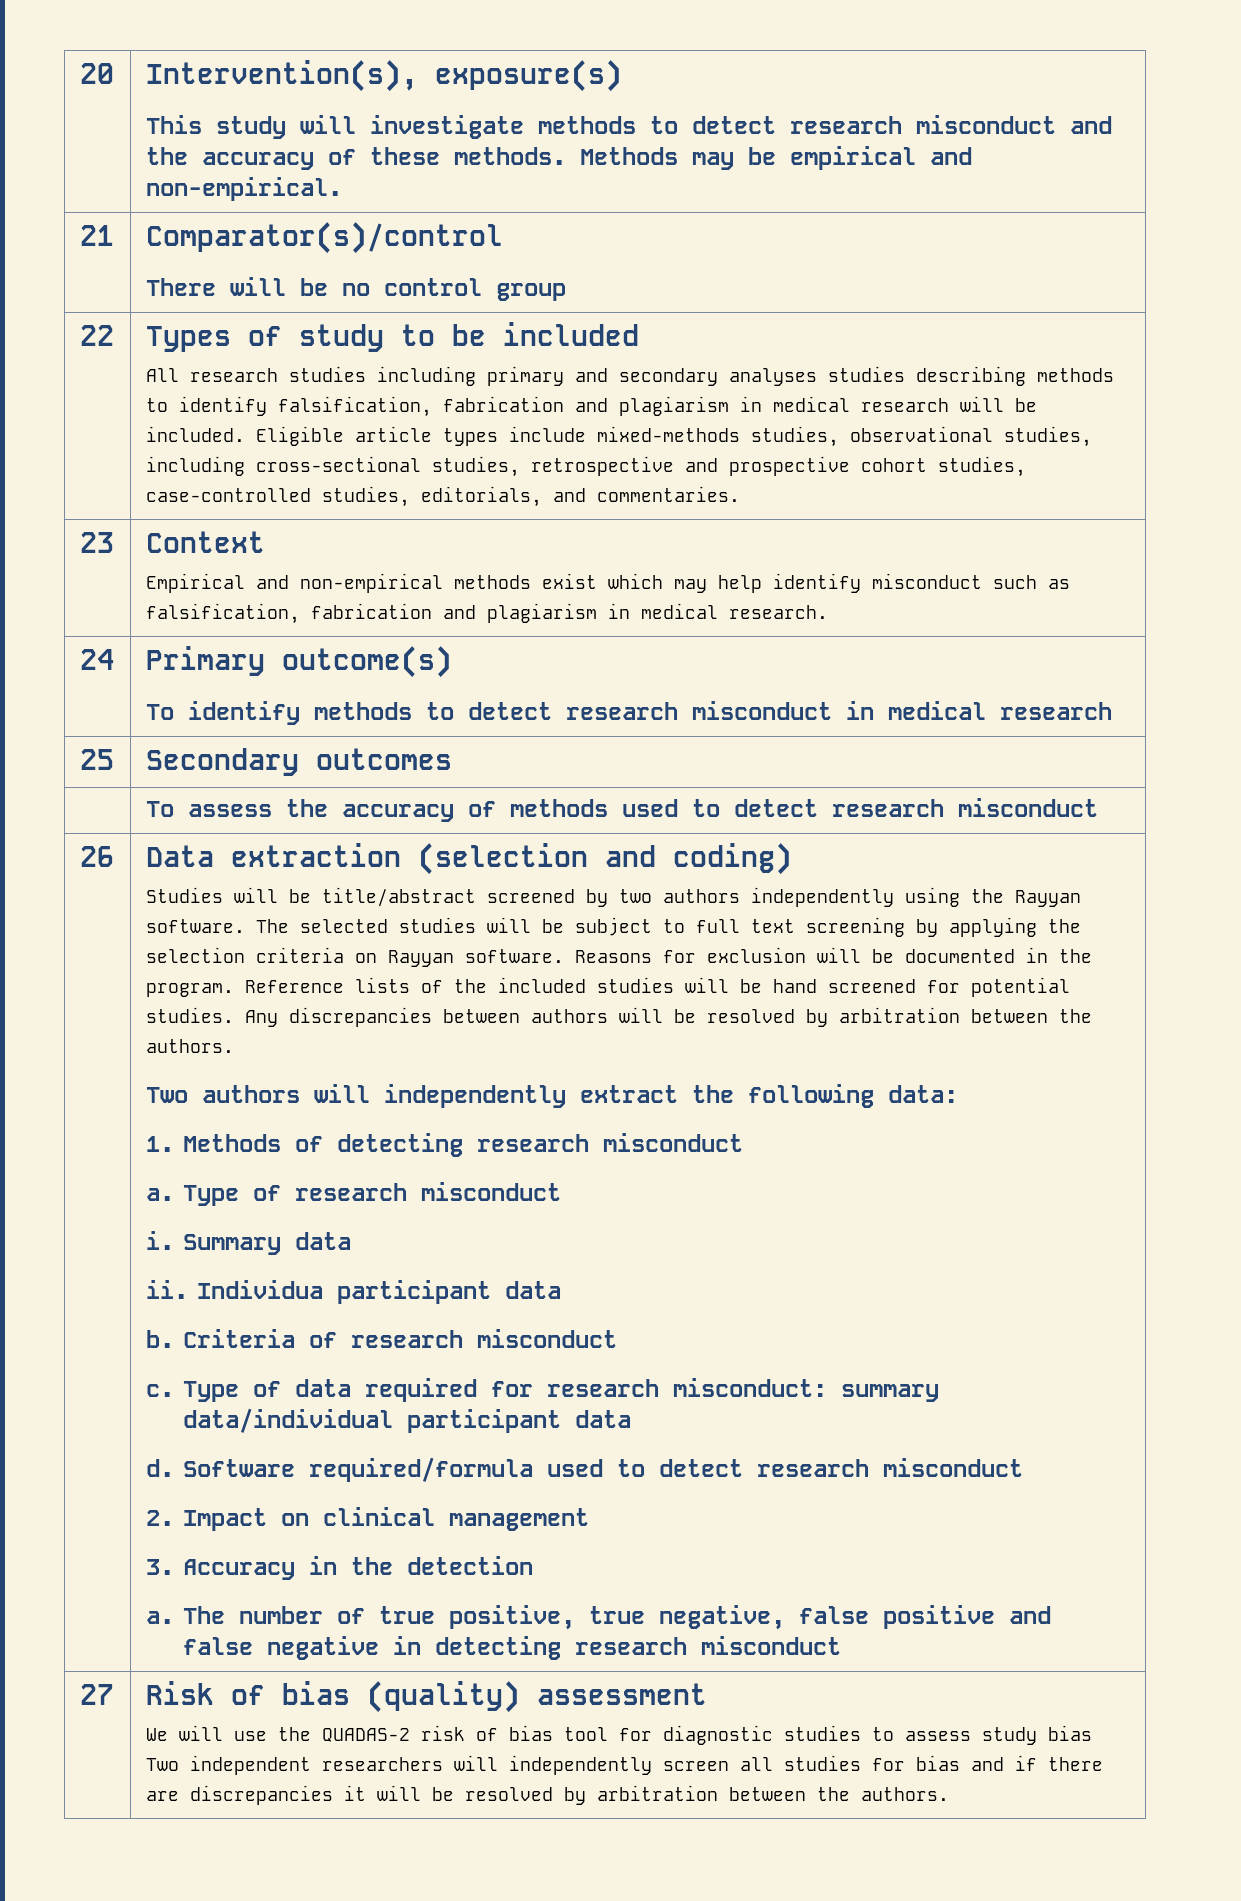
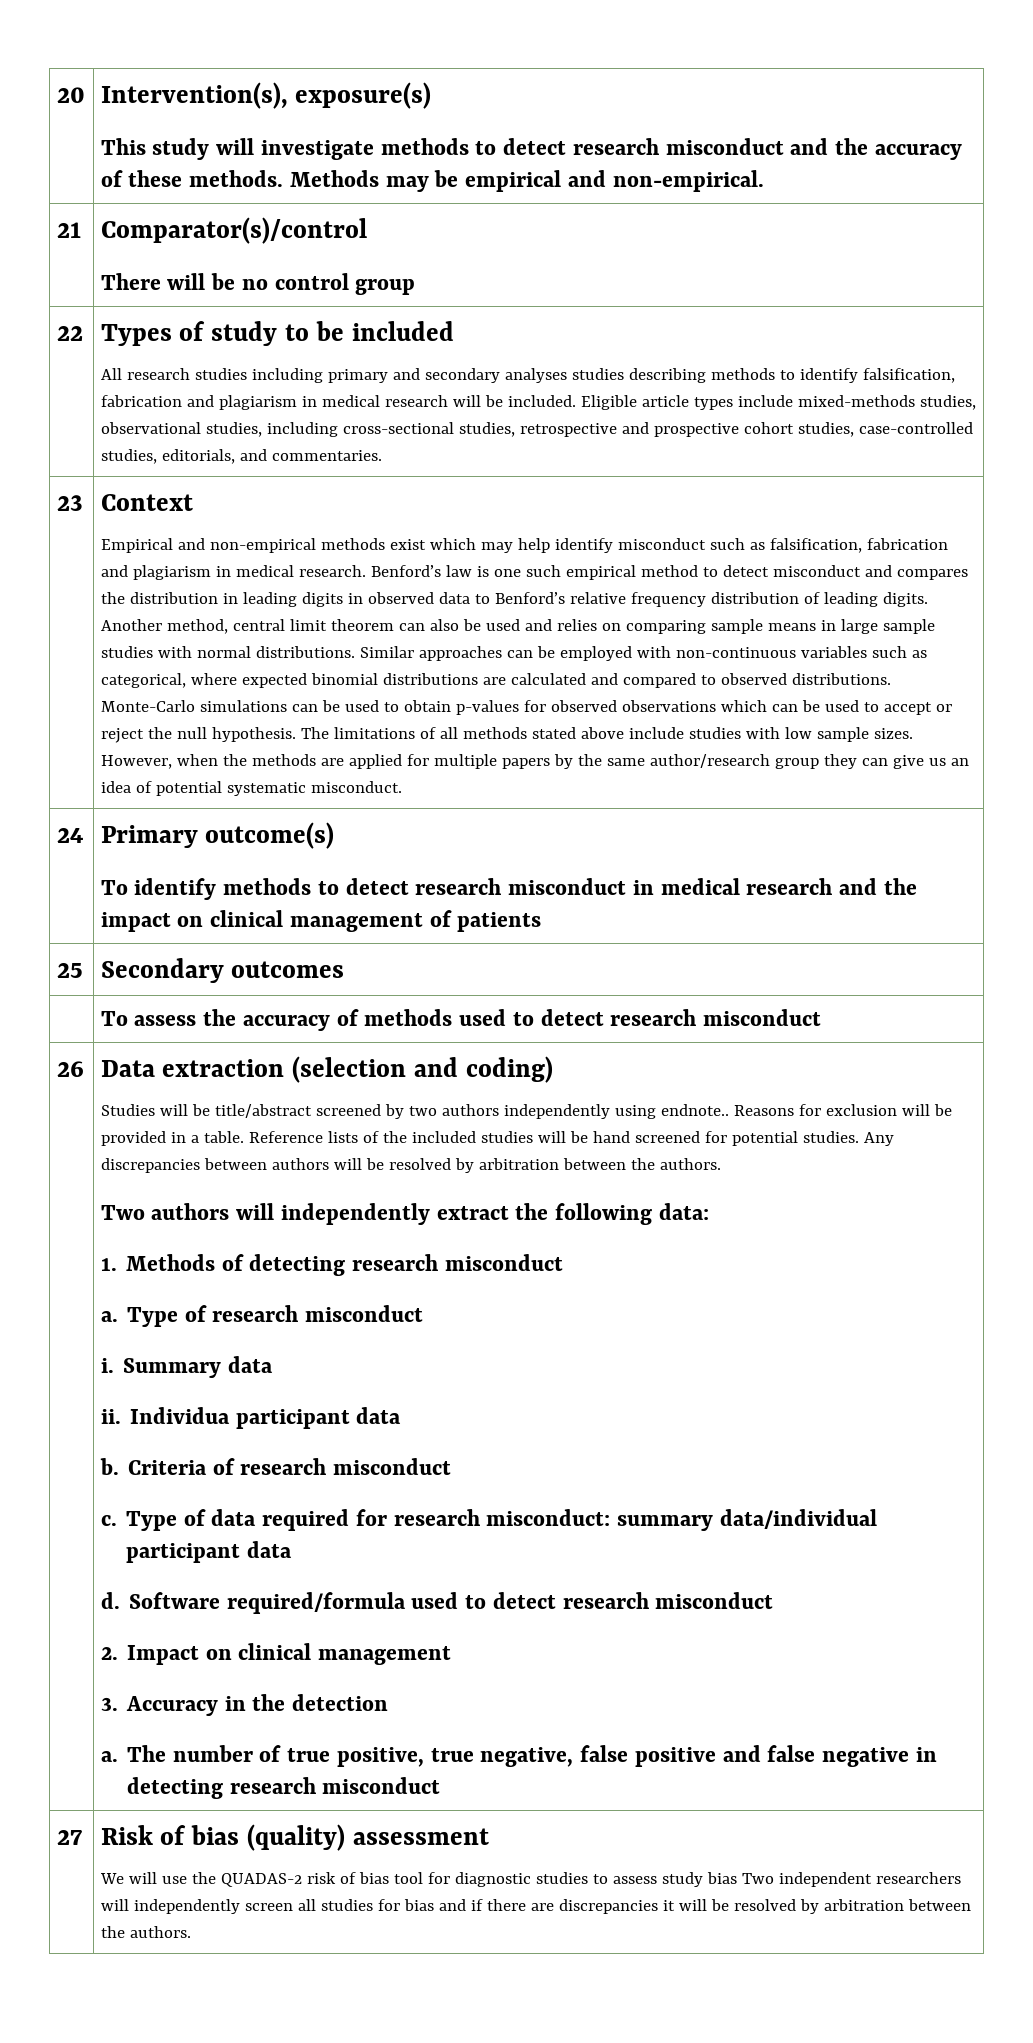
(828, 612) none -> [370,565,968,580] [100,592,928,607] [100,619,935,634] [100,646,927,661] [100,673,891,688] [100,700,952,715] [100,727,913,743] [100,754,969,769] [100,781,402,796] Benford’s law is one such empirical method to detect misconduct and compares the distribution in leading digits in observed data to Benford’s relative frequency distribution of leading digits. Another method, central limit theorem can also be used and relies on comparing sample means in large sample studies with normal distributions. Similar approaches can be employed with non-continuous variables such as categorical, where expected binomial distributions are calculated and compared to observed distributions. Monte-Carlo simulations can be used to obtain p-values for observed observations which can be used to accept or reject the null hypothesis. The limitations of all methods stated above include studies with low sample sizes. However, when the methods are applied for multiple papers by the same author/research group they can give us an idea of potential systematic misconduct.
(1112, 711) none -> [839,878,917,895] [100,910,542,932] and the impact on clinical management of patients
[970,889,1081,907] [145,917,1081,937] [145,947,564,967] the Rayyan software. The selected studies will be subject to full text screening by applying the selection criteria on Rayyan software. -> [660,1104,729,1116] endnote..
[904,947,1092,963] [145,983,234,997] documented in the program. -> [100,1131,244,1146] provided in a table.

